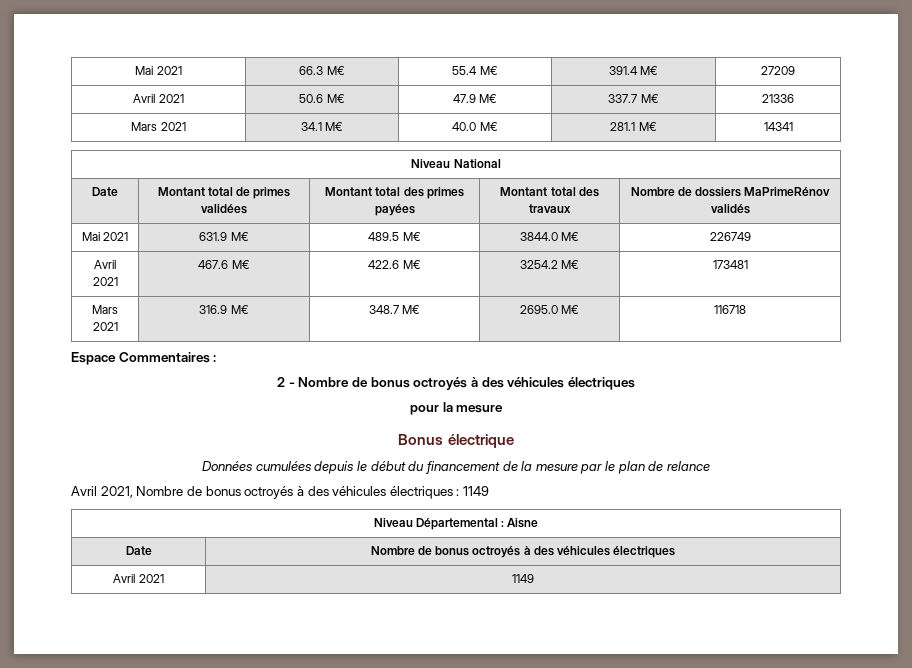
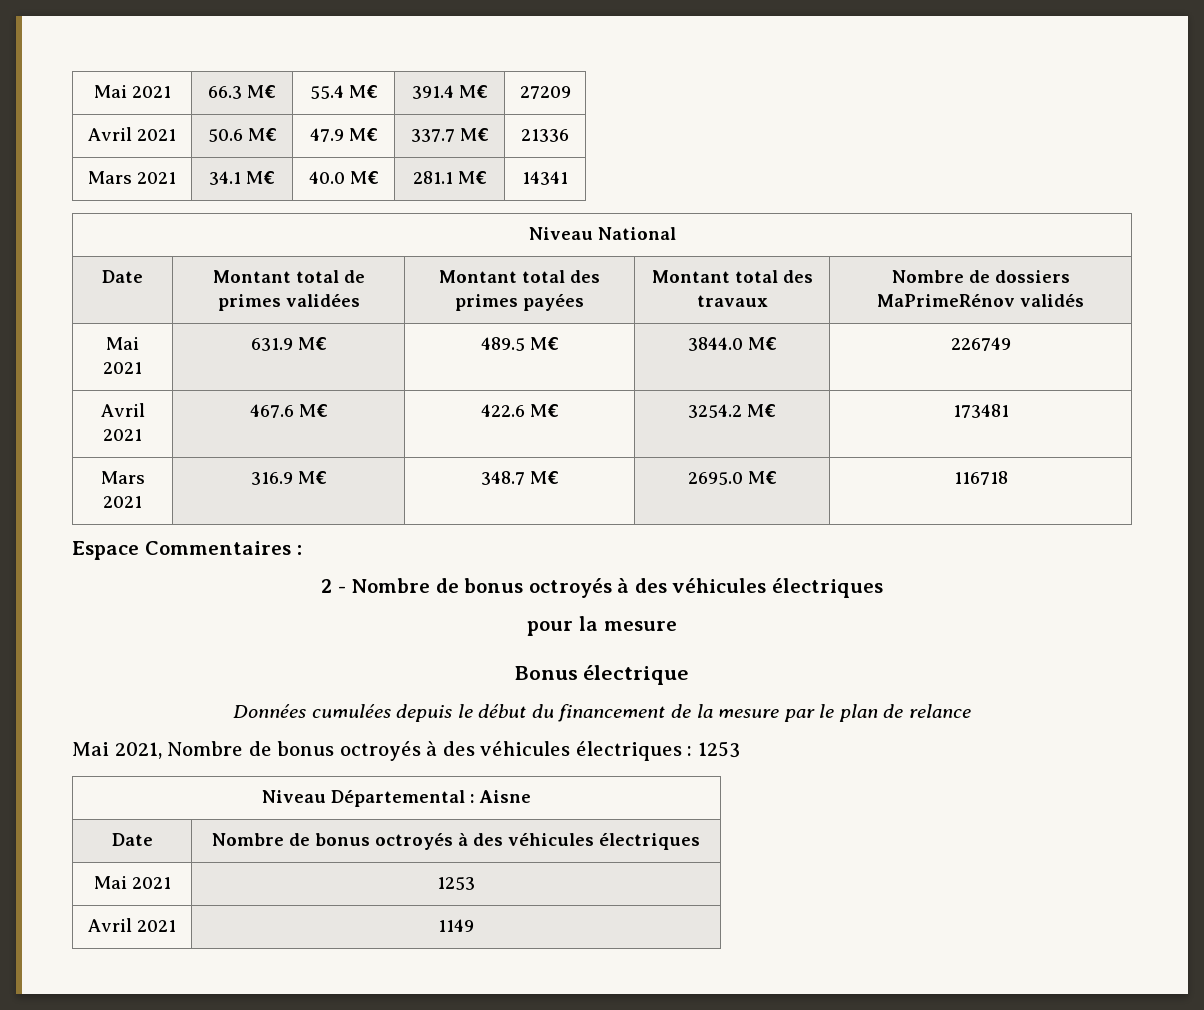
[71,486,97,496] Avril -> [72,742,109,756] Mai
[463,486,490,496] 1149 -> [697,741,740,758] 1253
(676, 552) none -> [93,876,171,889] [437,877,475,890] // Mai 2021 | 1253

